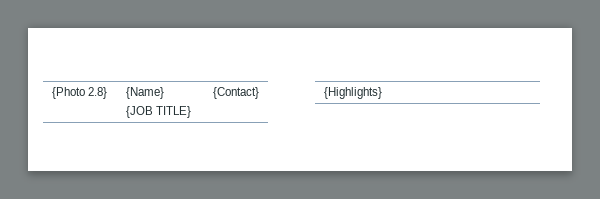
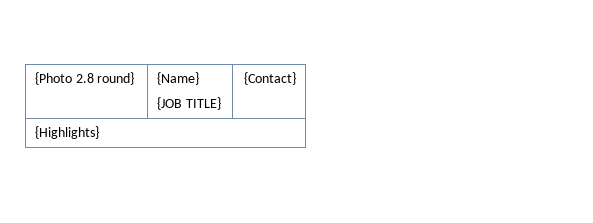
[87,87,107,99] 2.8} -> [75,72,135,85] 2.8 round}

